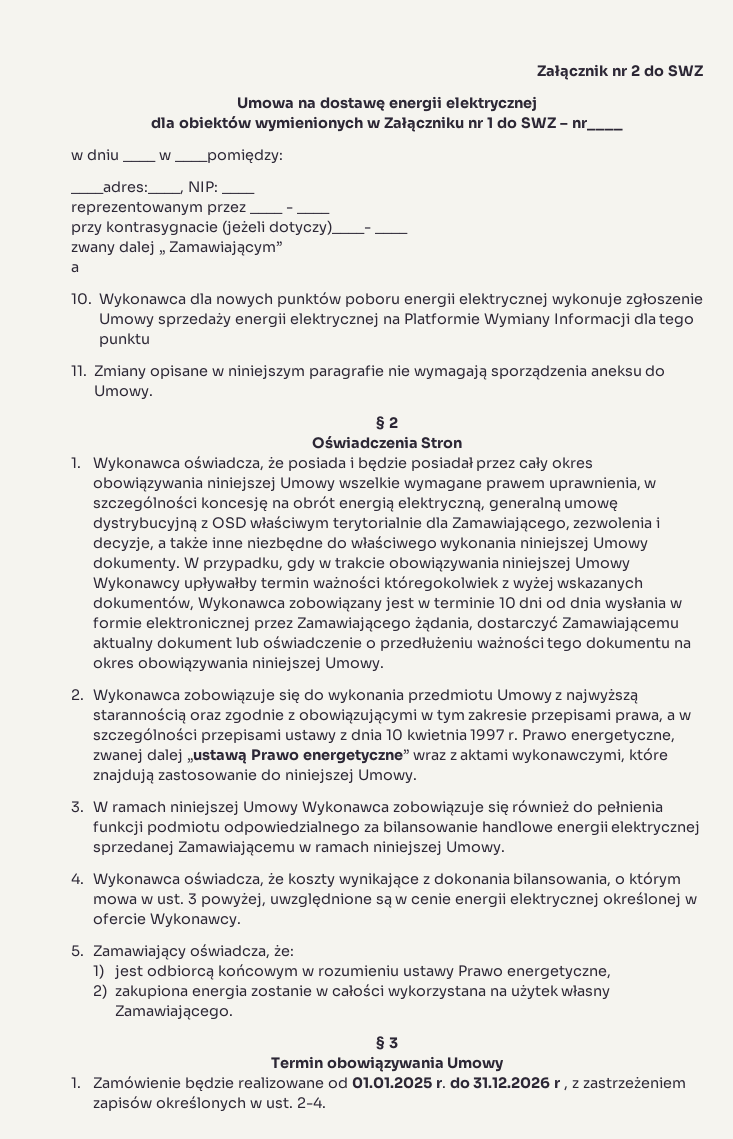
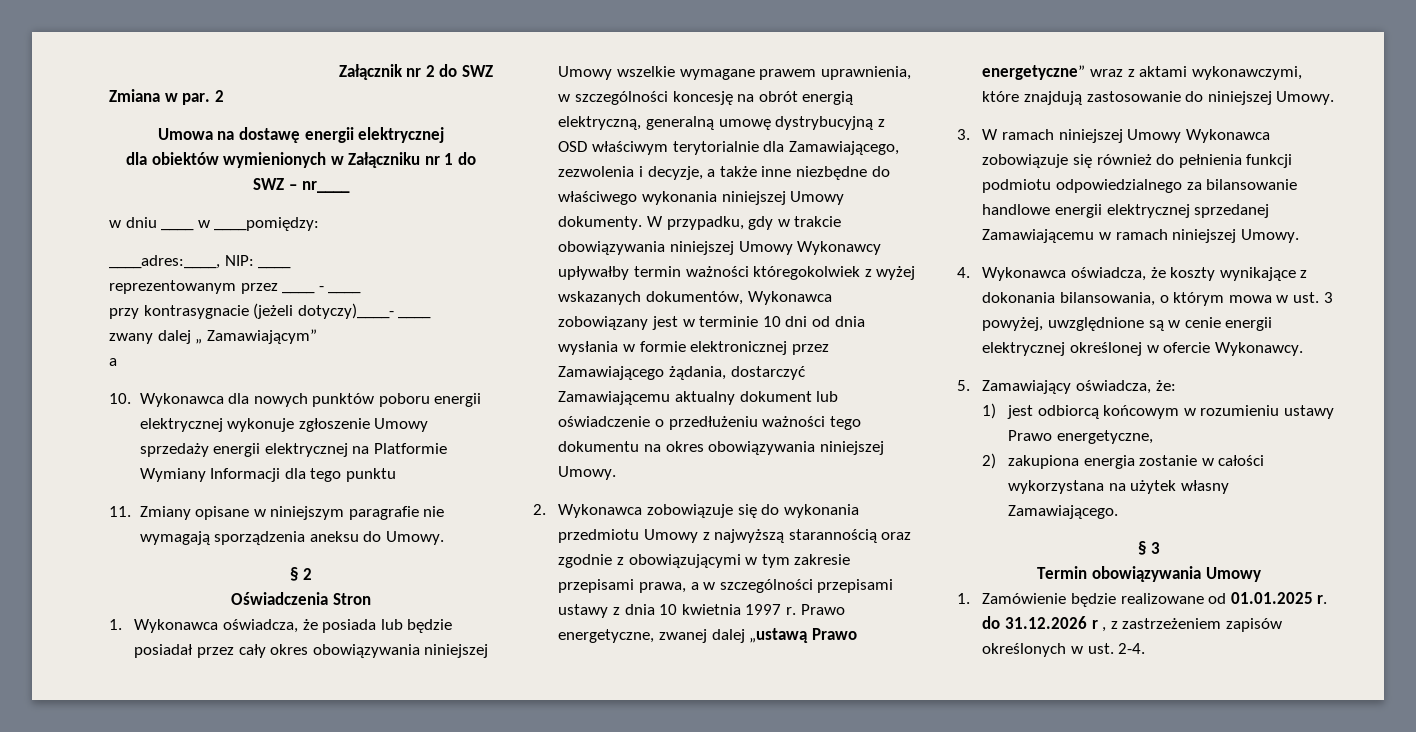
(703, 71) none -> [109,89,224,105] // Zmiana w par. 2
[349,457,354,468] i -> [380,619,403,630] lub

